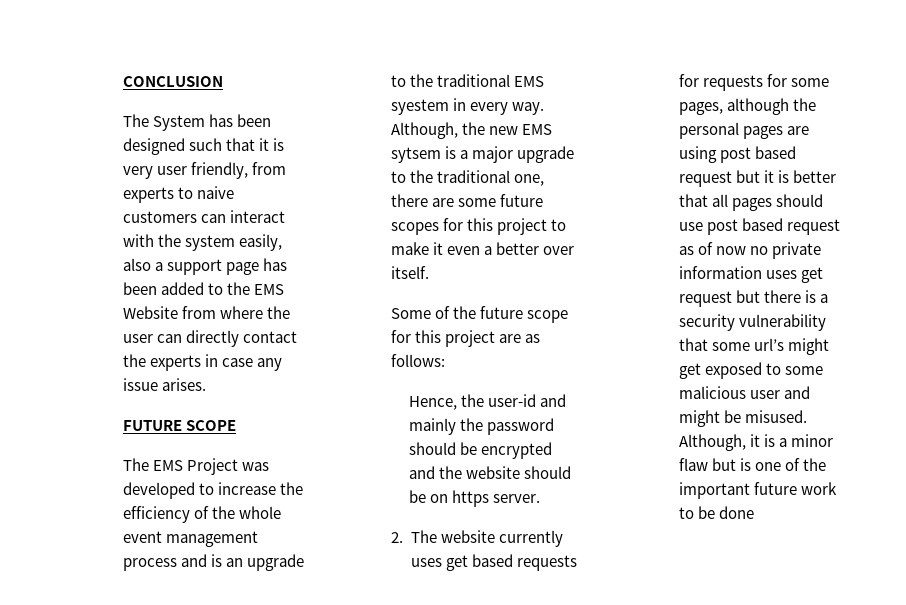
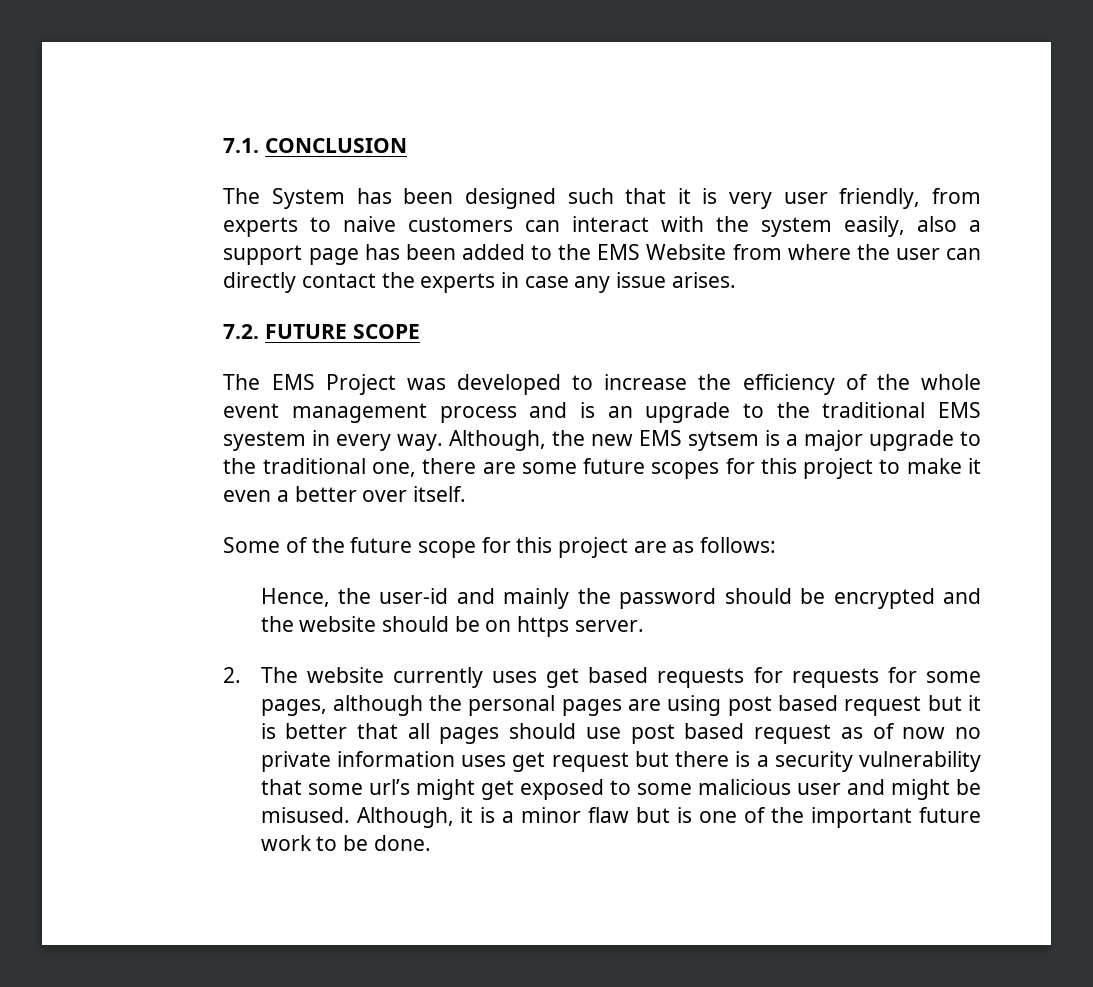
(123, 81) none -> [223,138,260,153] 7.1.
(207, 384) none -> [223,324,260,339] 7.2.
[718,506,754,519] done -> [373,835,431,851] done.

